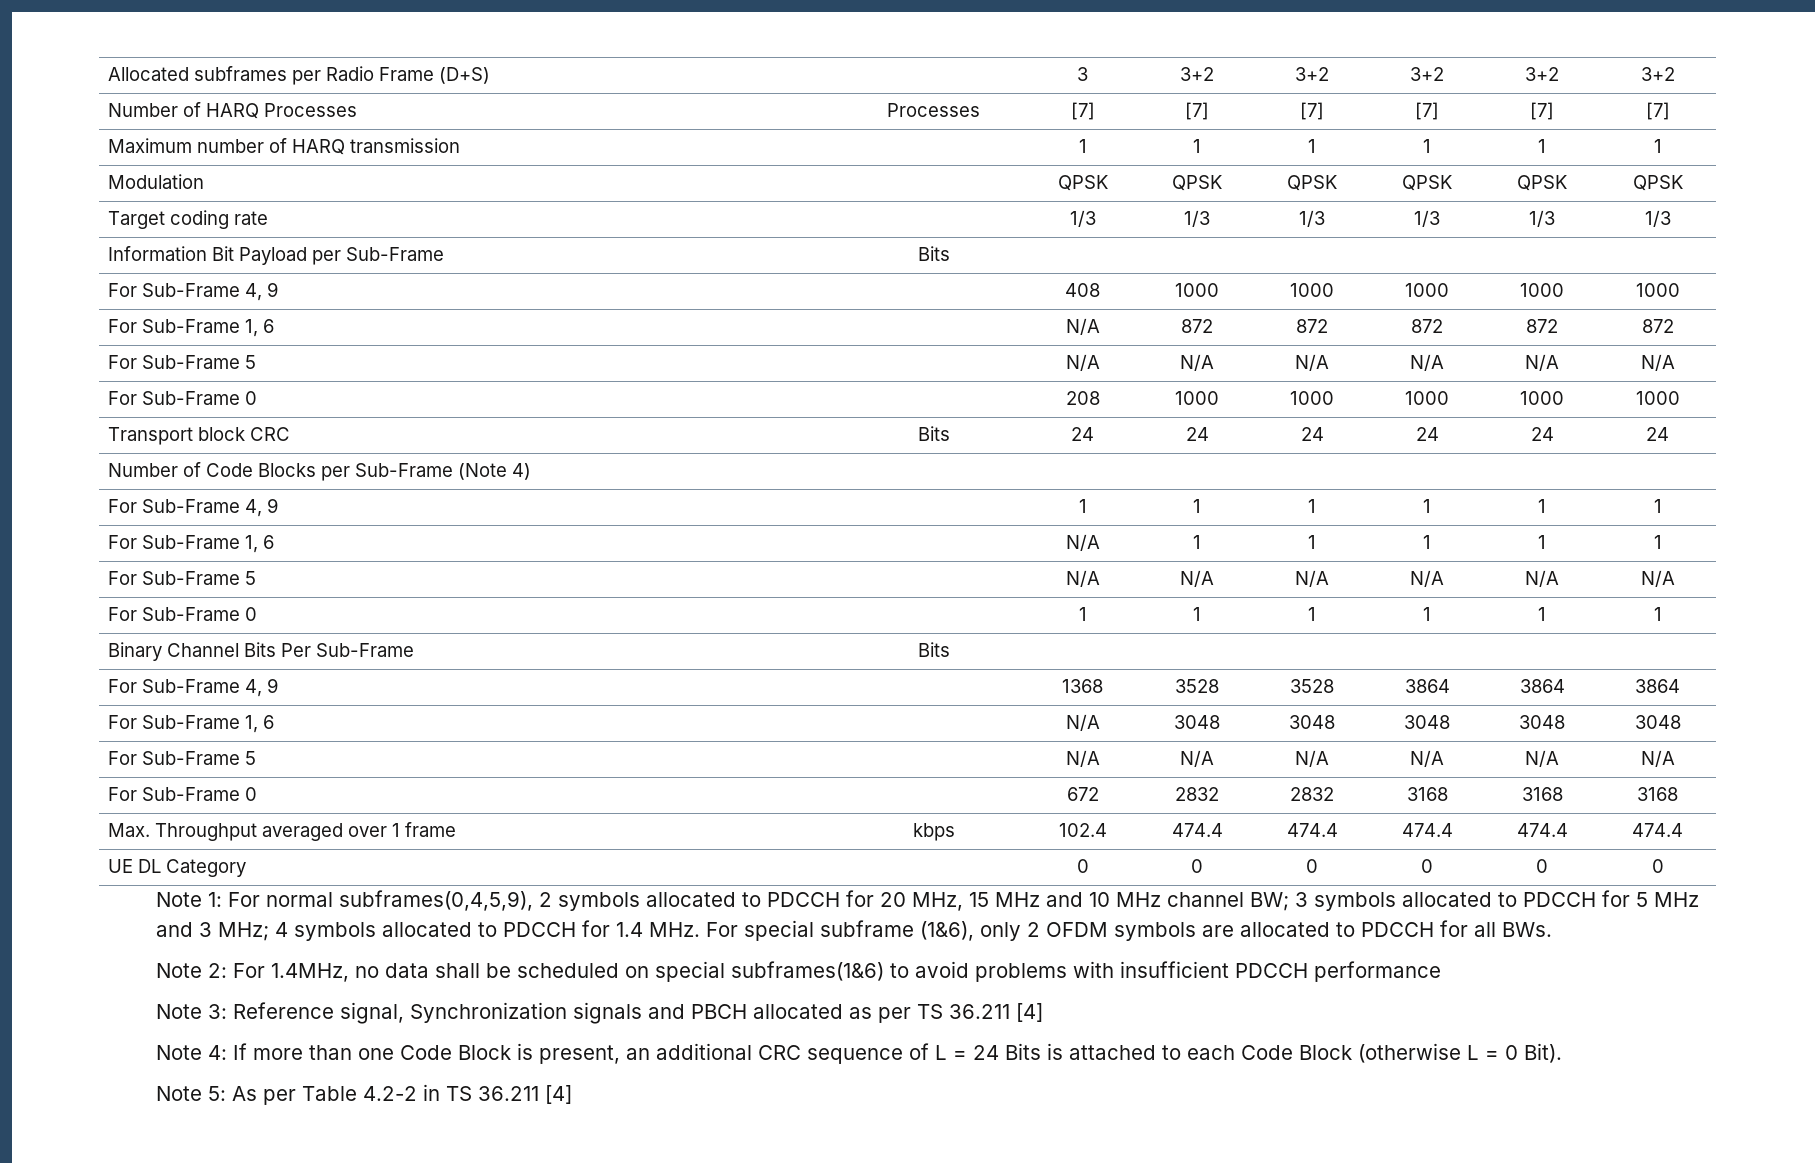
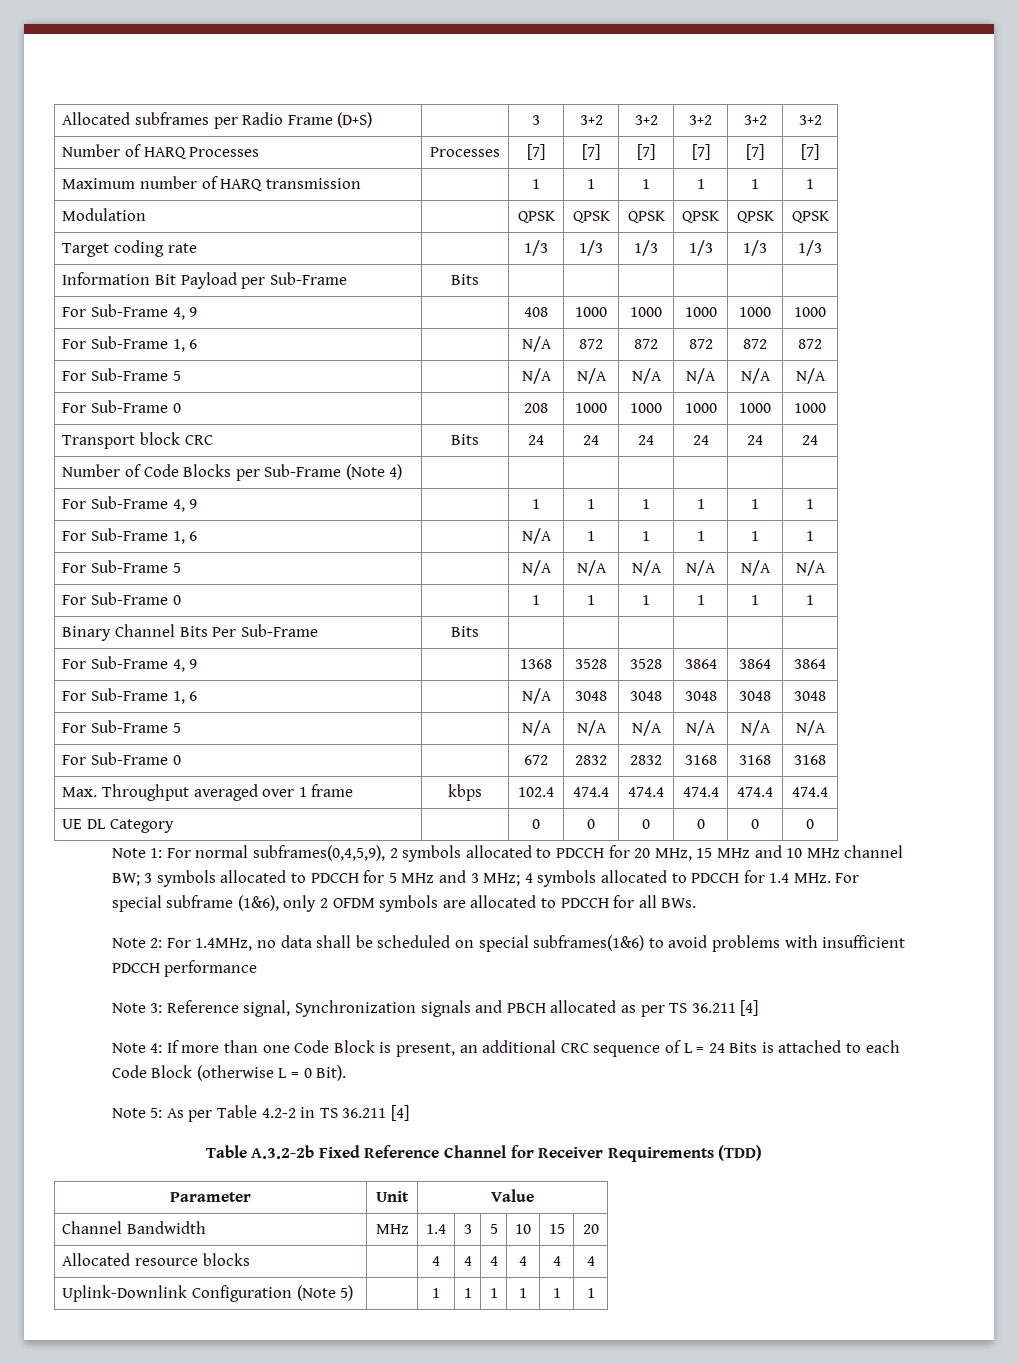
(572, 1094) none -> [205,1145,763,1162] [170,1192,251,1202] [376,1191,409,1202] [491,1189,534,1202] [62,1221,206,1234] [375,1224,409,1234] [426,1224,446,1234] [463,1224,472,1234] [489,1224,498,1234] [515,1224,531,1234] [548,1224,565,1234] [582,1224,599,1234] [62,1253,250,1266] [432,1256,440,1266] [463,1256,472,1266] [489,1256,498,1266] [519,1256,527,1266] [552,1256,561,1266] [586,1256,595,1266] [62,1285,354,1302] [432,1288,440,1298] [463,1288,472,1298] [489,1288,498,1298] [519,1288,527,1298] [552,1288,561,1298] [586,1288,595,1298] // Table A.3.2-2b Fixed Reference Channel for Receiver Requirements (TDD) // Parameter | Unit | Value // Channel Bandwidth | MHz | 1.4 | 3 | 5 | 10 | 15 | 20 // Allocated resource blocks | | 4 | 4 | 4 | 4 | 4 | 4 // Uplink-Downlink Configuration (Note 5) | | 1 | 1 | 1 | 1 | 1 | 1

